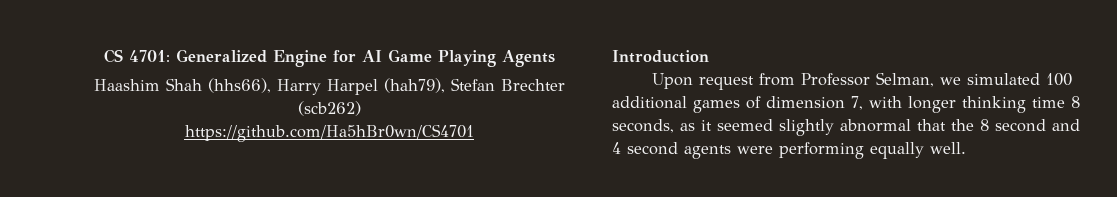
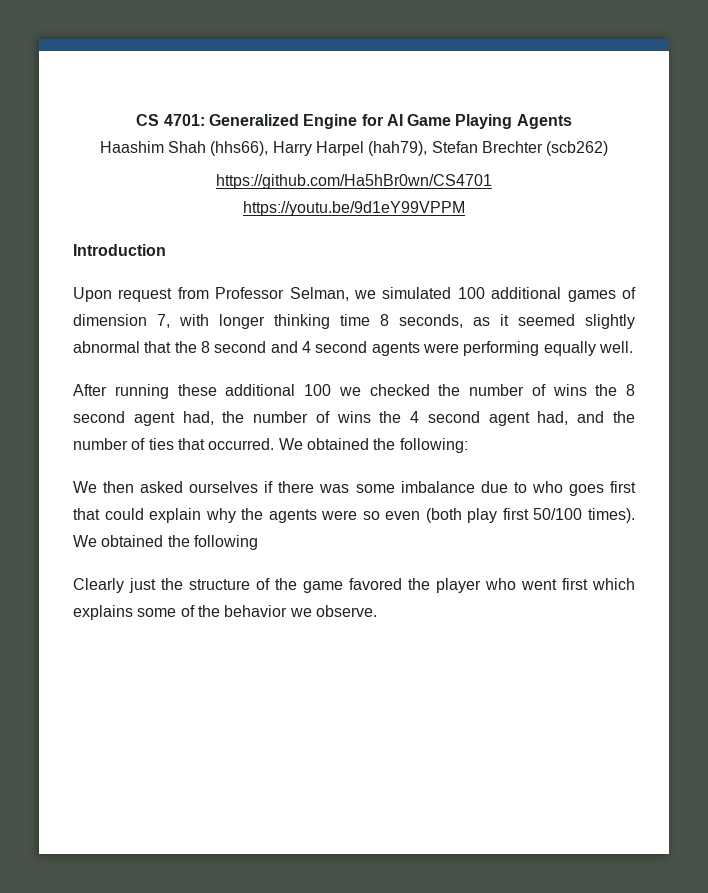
(474, 133) none -> [243,201,465,216] // https://youtu.be/9d1eY99VPPM
(966, 148) none -> [73,384,635,399] [73,411,635,426] [73,438,468,453] [73,481,637,496] [73,508,636,523] [73,535,258,550] [73,578,635,593] [73,605,377,620] // After running these additional 100 we checked the number of wins the 8 second agent had, the number of wins the 4 second agent had, and the number of ties that occurred. We obtained the following: // We then asked ourselves if there was some imbalance due to who goes first that could explain why the agents were so even (both play first 50/100 times). We obtained the following // Clearly just the structure of the game favored the player who went first which explains some of the behavior we observe.

